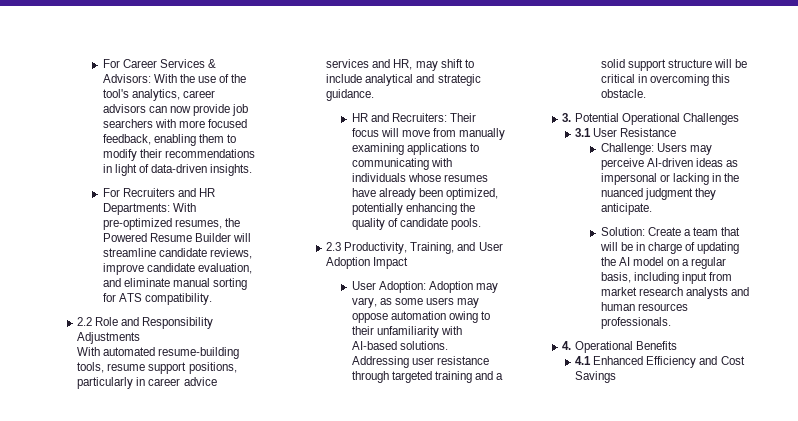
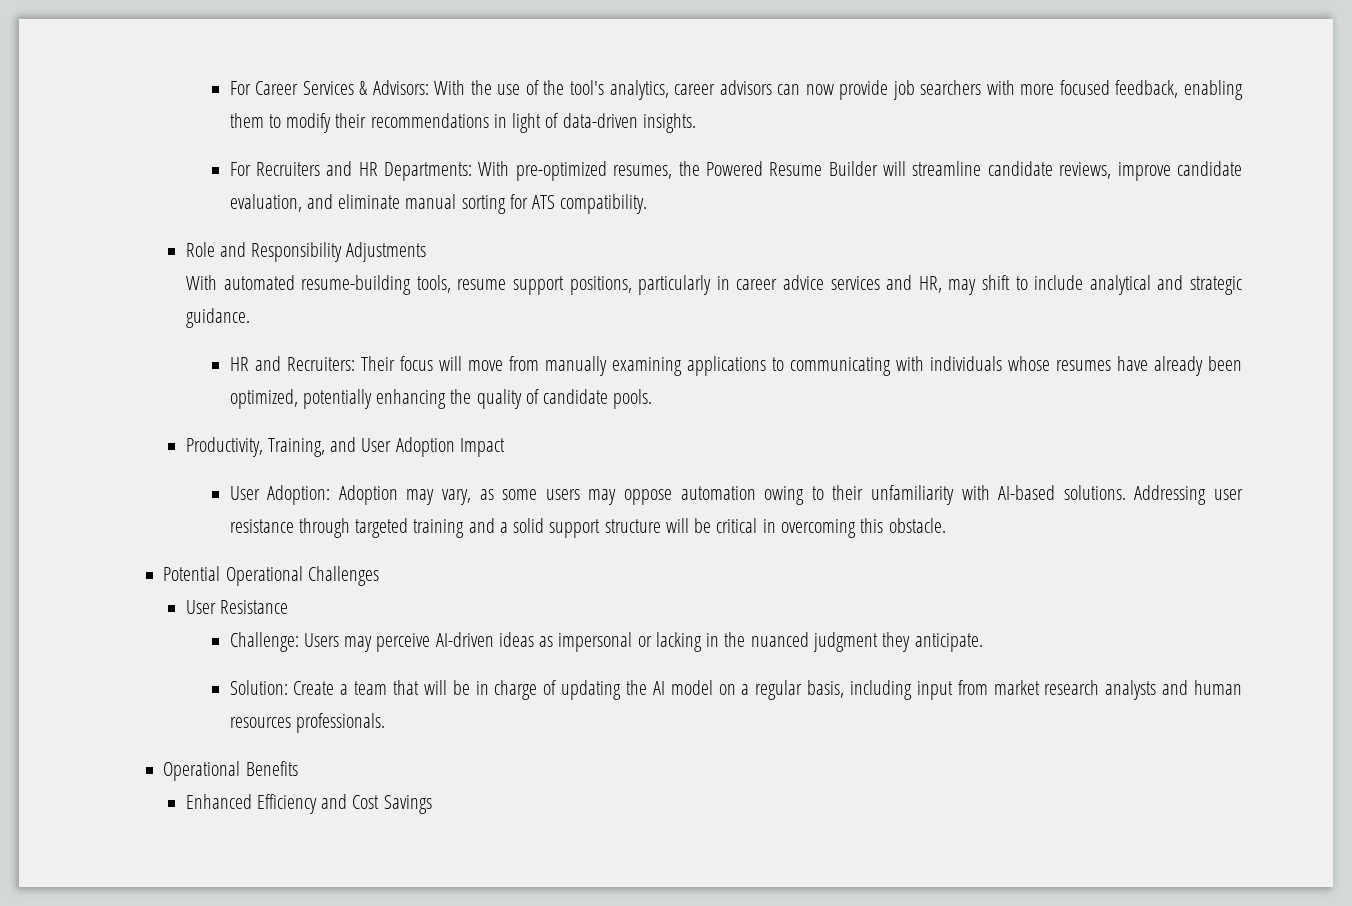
[77,317,93,326] 2.2 -> (648, 204) none
[326,242,342,251] 2.3 -> (653, 399) none
[562,113,572,122] 3. -> (946, 525) none
[575,128,592,137] 3.1 -> (380, 576) none
[562,341,572,350] 4. -> (385, 723) none
[575,356,592,365] 4.1 -> (298, 768) none

